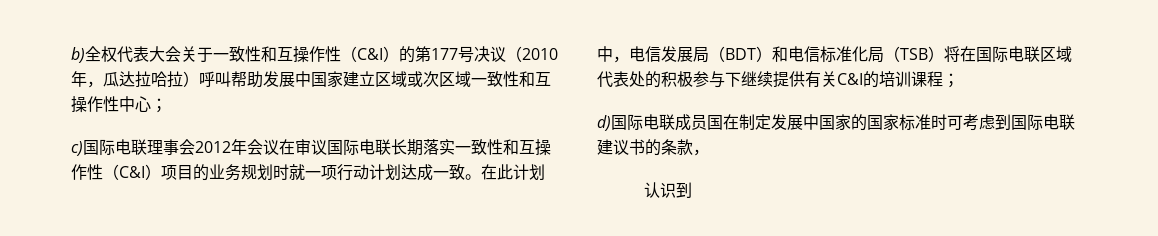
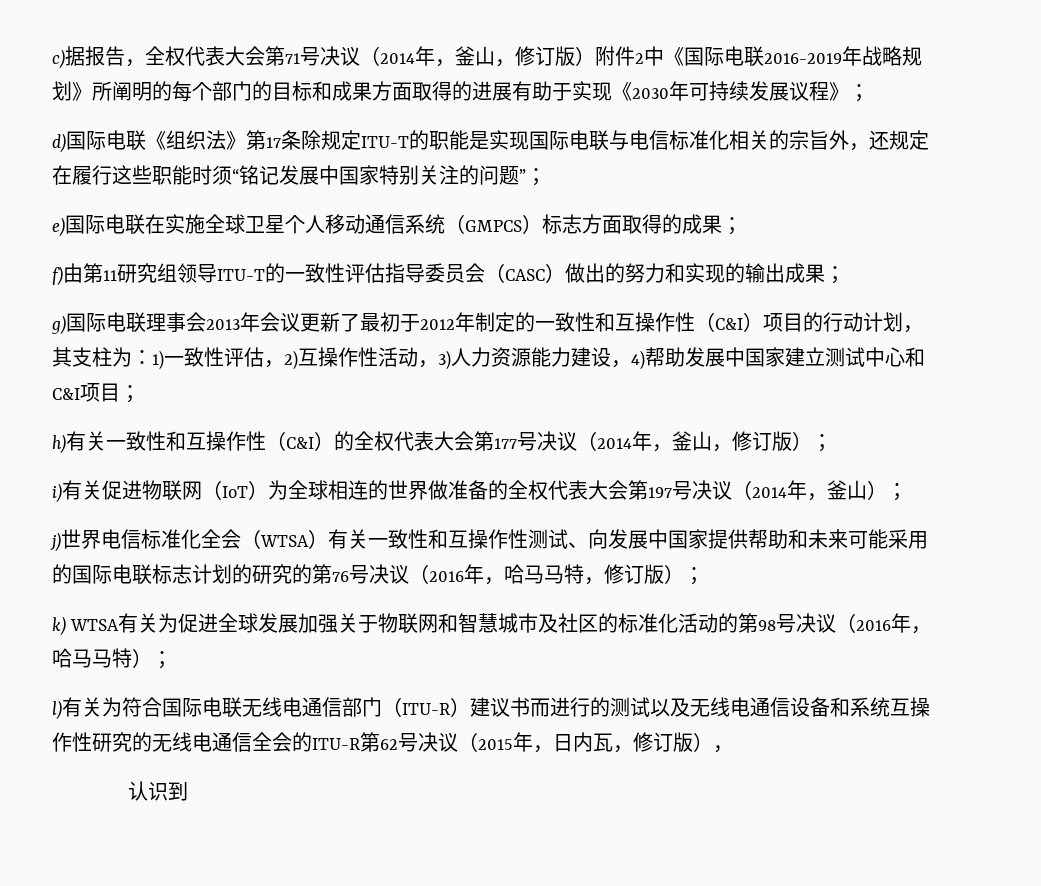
[71,46,558,63] [71,71,551,88] [71,96,167,113] [71,141,83,156] b)全权代表大会关于一致性和互操作性（C&I）的第177号决议（2010年，瓜达拉哈拉）呼叫帮助发展中国家建立区域或次区域一致性和互操作性中心； // c) -> [52,46,922,69] [52,81,869,102] [52,130,929,153] [52,165,546,186] [52,214,742,237] [52,263,845,286] [51,315,66,335] c)据报告，全权代表大会第71号决议（2014年，釜山，修订版）附件2中《国际电联2016-2019年战略规划》所阐明的每个部门的目标和成果方面取得的进展有助于实现《2030年可持续发展议程》； // d)国际电联《组织法》第17条除规定ITU-T的职能是实现国际电联与电信标准化相关的宗旨外，还规定在履行这些职能时须“铭记发展中国家特别关注的问题”； // e)国际电联在实施全球卫星个人移动通信系统（GMPCS）标志方面取得的成果； // f)由第11研究组领导ITU-T的一致性评估指导委员会（CASC）做出的努力和实现的输出成果； // g)
[195,139,455,156] 2012年会议在审议国际电联长期落实 -> [206,312,535,332] 2013年会议更新了最初于2012年制定的
[209,164,545,181] [597,46,1072,63] [597,71,959,88] [597,114,1075,131] [597,139,693,156] 业务规划时就一项行动计划达成一致。在此计划中，电信发展局（BDT）和电信标准化局（TSB）将在国际电联区域代表处的积极参与下继续提供有关C&I的培训课程； // d)国际电联成员国在制定发展中国家的国家标准时可考虑到国际电联建议书的条款 -> [823,312,923,333] [52,347,925,370] [52,383,140,403] [52,431,832,454] [52,480,907,503] [50,529,928,552] [52,564,704,585] [52,613,932,636] [52,648,172,669] [52,697,930,720] [52,732,713,753] 行动计划，其支柱为：1)一致性评估，2)互操作性活动，3)人力资源能力建设，4)帮助发展中国家建立测试中心和C&I项目； // h)有关一致性和互操作性（C&I）的全权代表大会第177号决议（2014年，釜山，修订版）； // i)有关促进物联网（IoT）为全球相连的世界做准备的全权代表大会第197号决议（2014年，釜山）； // j)世界电信标准化全会（WTSA）有关一致性和互操作性测试、向发展中国家提供帮助和未来可能采用的国际电联标志计划的研究的第76号决议（2016年，哈马马特，修订版）； // k) WTSA有关为促进全球发展加强关于物联网和智慧城市及社区的标准化活动的第98号决议（2016年，哈马马特）； // l)有关为符合国际电联无线电通信部门（ITU-R）建议书而进行的测试以及无线电通信设备和系统互操作性研究的无线电通信全会的ITU-R第62号决议（2015年，日内瓦，修订版）

